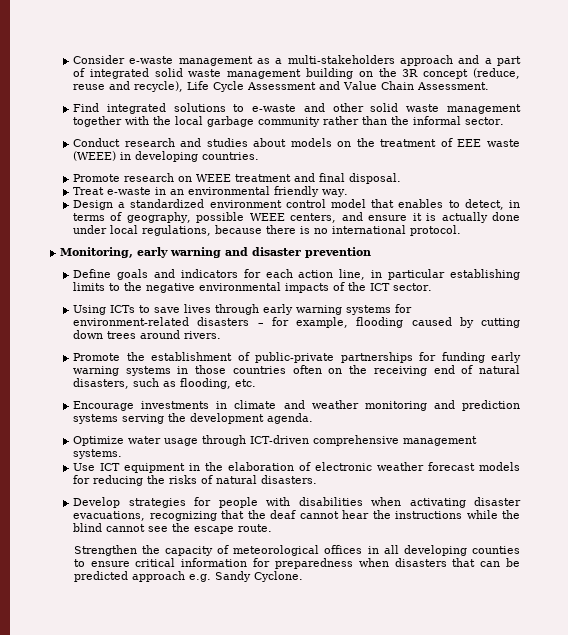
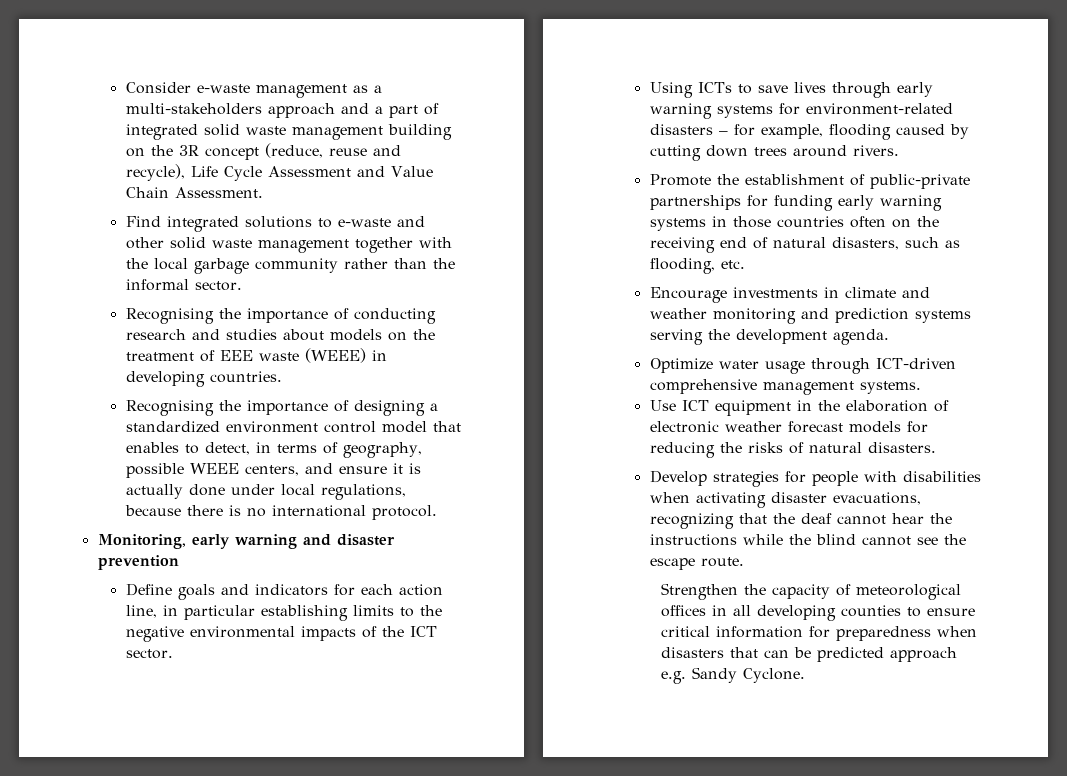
[73,138,121,147] Conduct -> [125,308,436,324] Recognising the importance of conducting
[73,173,402,184] [73,186,349,197] [73,200,114,210] Promote research on WEEE treatment and final disposal. // Treat e-waste in an environmental friendly way. // Design -> [125,400,425,416] Recognising the importance of designing

